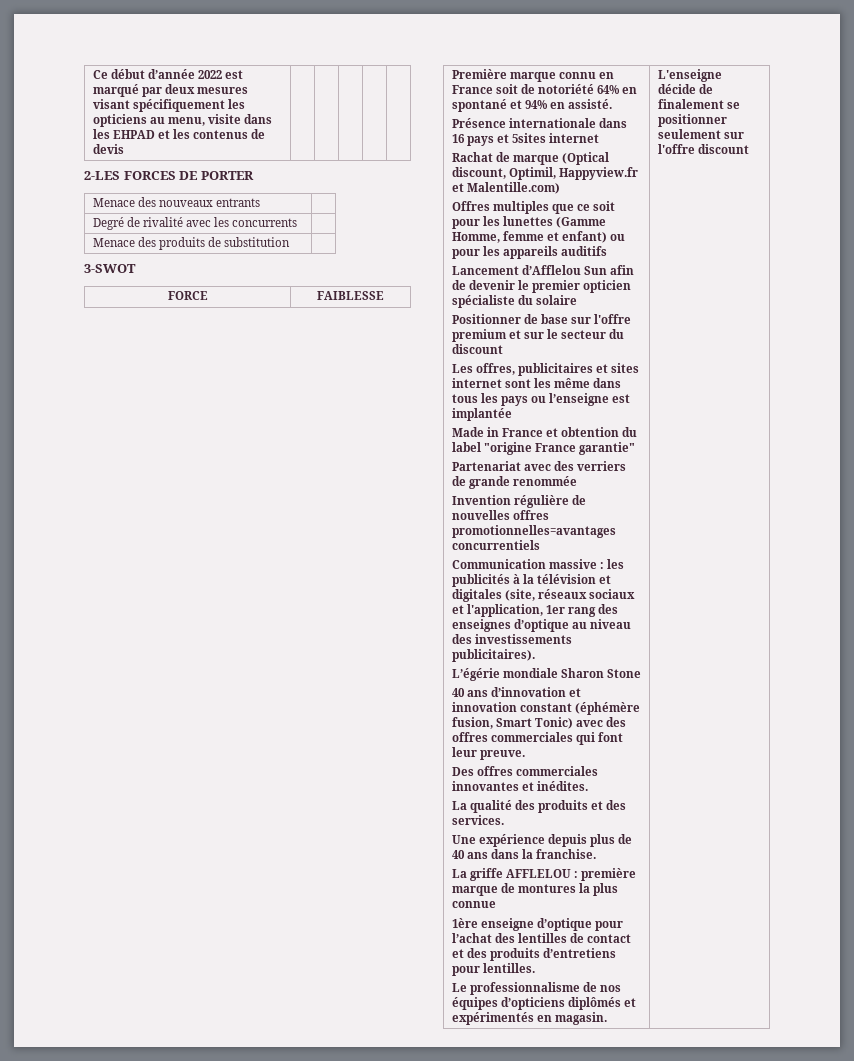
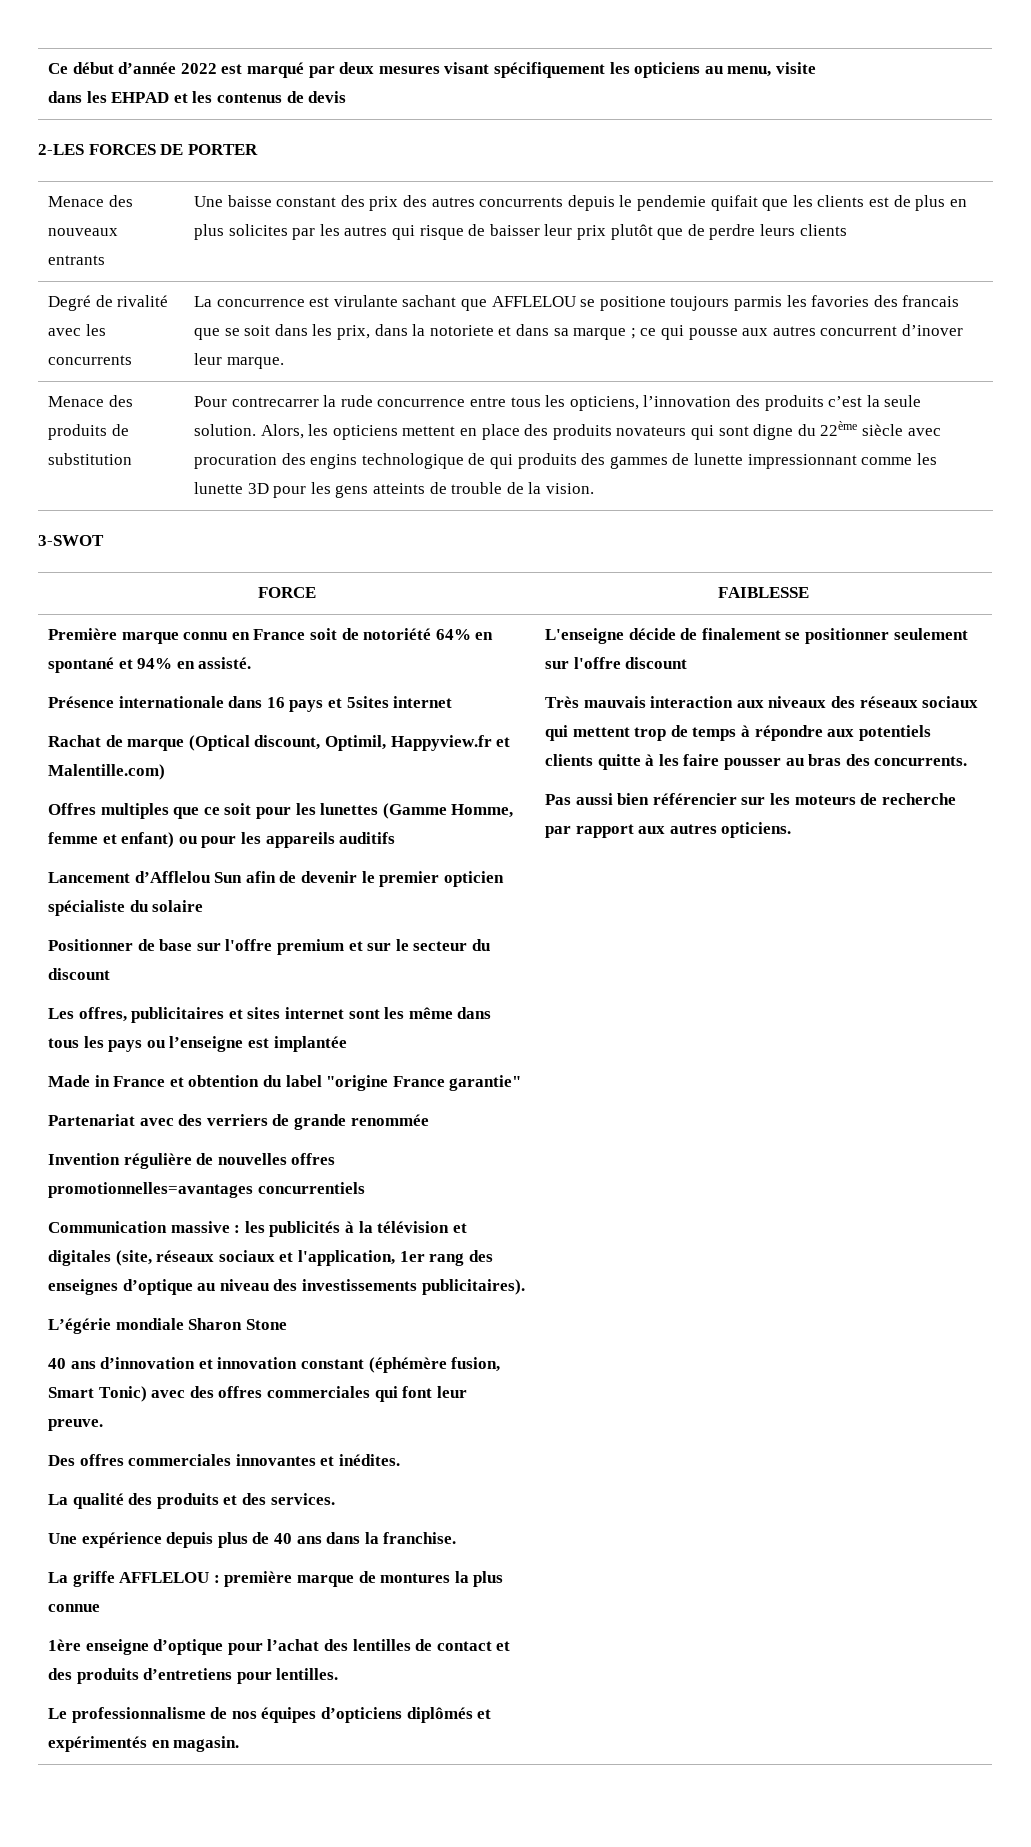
(261, 202) none -> [194,195,967,211] [194,224,847,240] Une baisse constant des prix des autres concurrents depuis le pendemie quifait que les clients est de plus en plus solicites par les autres qui risque de baisser leur prix plutôt que de perdre leurs clients
(298, 222) none -> [194,295,960,311] [194,324,963,340] [194,353,284,369] La concurrence est virulante sachant que AFFLELOU se positione toujours parmis les favories des francais que se soit dans les prix, dans la notoriete et dans sa marque ; ce qui pousse aux autres concurrent d’inover leur marque.
(291, 242) none -> [194,395,922,411] [194,421,941,440] [194,453,937,469] [194,482,594,498] Pour contrecarrer la rude concurrence entre tous les opticiens, l’innovation des produits c’est la seule solution. Alors, les opticiens mettent en place des produits novateurs qui sont digne du 22ème siècle avec procuration des engins technologique de qui produits des gammes de lunette impressionnant comme les lunette 3D pour les gens atteints de trouble de la vision.
(749, 149) none -> [545,696,979,708] [545,725,931,741] [545,754,968,770] [545,793,956,805] [545,822,792,838] // Très mauvais interaction aux niveaux des réseaux sociaux qui mettent trop de temps à répondre aux potentiels clients quitte à les faire pousser au bras des concurrents. // Pas aussi bien référencier sur les moteurs de recherche par rapport aux autres opticiens.

